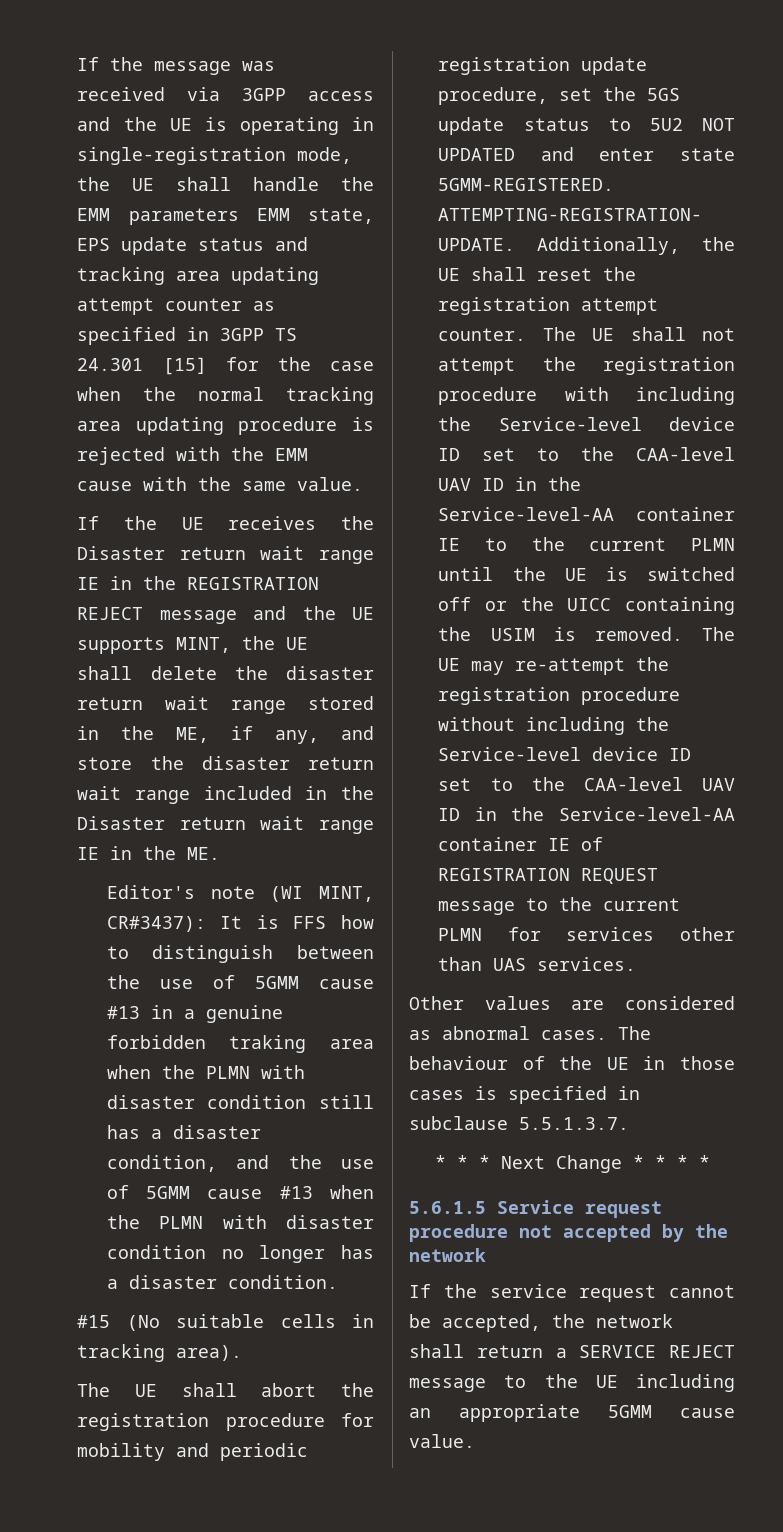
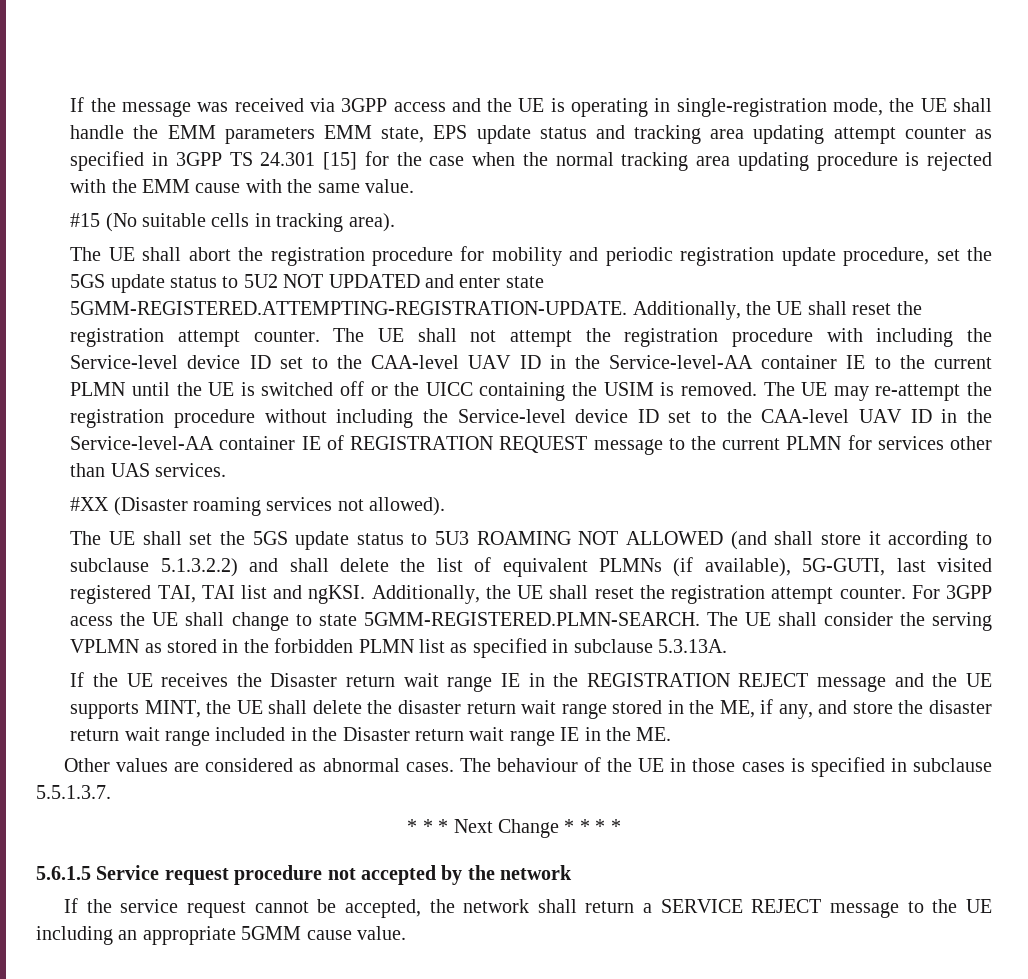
[77,516,374,530] [77,546,374,564] [77,576,320,590] [77,606,374,624] [77,636,309,654] [77,666,374,680] [77,696,374,714] [77,726,374,744] [77,756,374,770] [77,786,374,804] [77,816,374,834] [77,846,221,860] [106,885,374,902] [106,915,375,932] [106,945,374,963] [106,975,375,989] [106,1005,283,1023] [106,1035,374,1053] [106,1065,305,1079] [106,1095,374,1109] [106,1125,261,1139] [106,1155,374,1172] [106,1185,375,1199] [106,1215,374,1229] [106,1245,374,1263] [106,1275,338,1289] // If the UE receives the Disaster return wait range IE in the REGISTRATION REJECT message and the UE supports MINT, the UE shall delete the disaster return wait range stored in the ME, if any, and store the disaster return wait range included in the Disaster return wait range IE in the ME. // Editor's note (WI MINT, CR#3437): It is FFS how to distinguish between the use of 5GMM cause #13 in a genuine forbidden traking area when the PLMN with disaster condition still has a disaster condition, and the use of 5GMM cause #13 when the PLMN with disaster condition no longer has a disaster condition. -> (415, 186) none
(637, 964) none -> [70,497,446,516] [70,531,993,550] [70,557,992,577] [70,585,992,604] [70,612,992,631] [70,638,728,658] [70,672,992,692] [70,699,993,719] [70,727,672,746] // #XX (Disaster roaming services not allowed). // The UE shall set the 5GS update status to 5U3 ROAMING NOT ALLOWED (and shall store it according to subclause 5.1.3.2.2) and shall delete the list of equivalent PLMNs (if available), 5G-GUTI, last visited registered TAI, TAI list and ngKSI. Additionally, the UE shall reset the registration attempt counter. For 3GPP acess the UE shall change to state 5GMM-REGISTERED.PLMN-SEARCH. The UE shall consider the serving VPLMN as stored in the forbidden PLMN list as specified in subclause 5.3.13A. // If the UE receives the Disaster return wait range IE in the REGISTRATION REJECT message and the UE supports MINT, the UE shall delete the disaster return wait range stored in the ME, if any, and store the disaster return wait range included in the Disaster return wait range IE in the ME.

